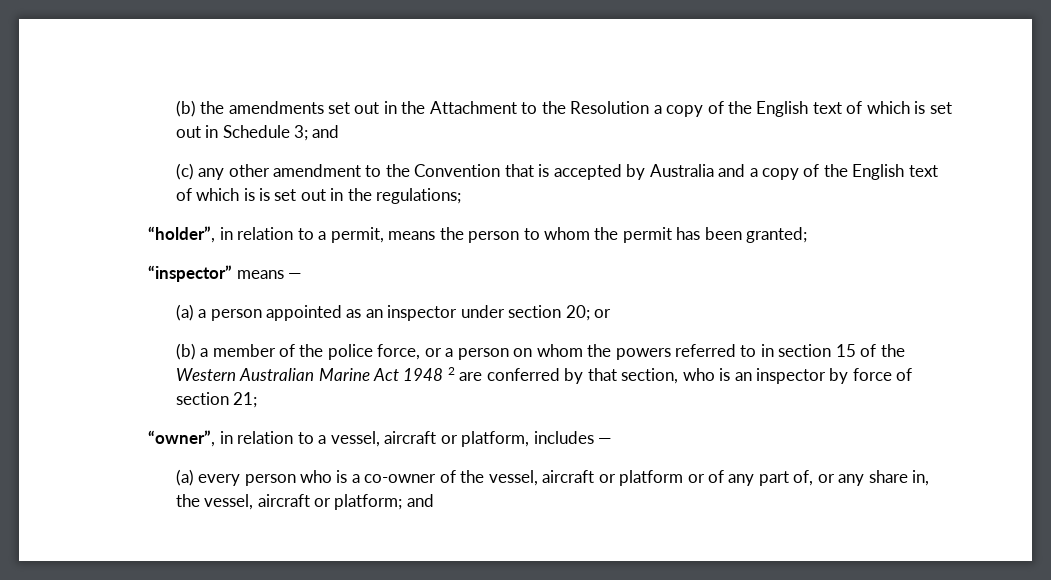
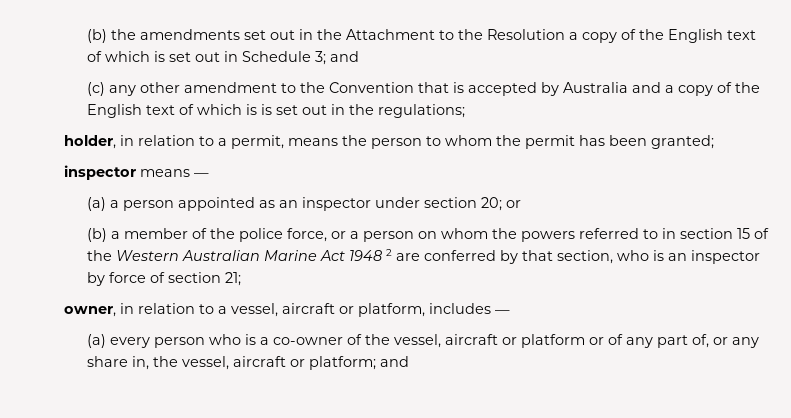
[148,226,216,243] “holder”, -> [64,135,117,149] holder,
[148,265,233,282] “inspector” -> [64,165,137,180] inspector
[148,430,216,447] “owner”, -> [64,306,117,317] owner,

